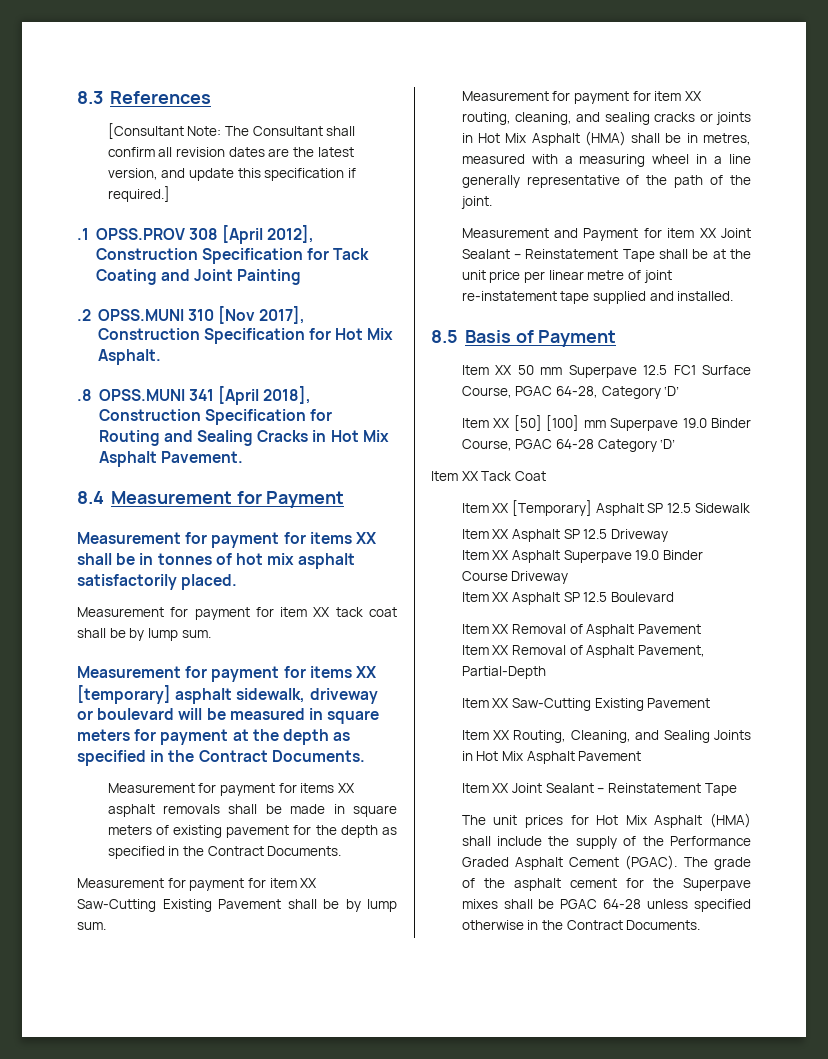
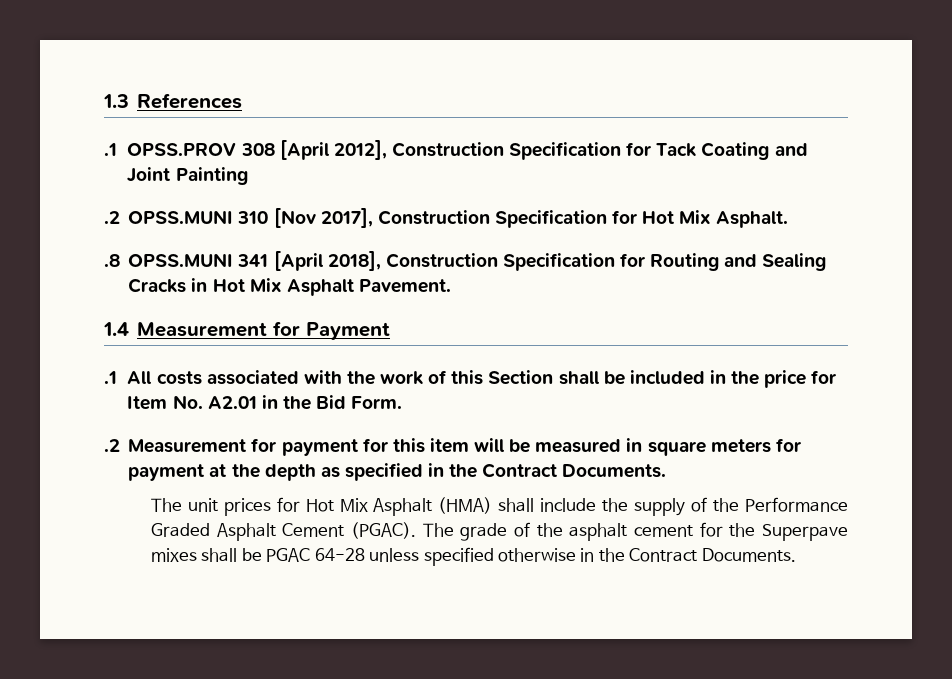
[77,91,103,104] 8.3 -> [103,94,129,108] 1.3
[107,123,356,139] [107,147,354,157] [107,168,356,181] [107,186,170,202] // [Consultant Note: The Consultant shall confirm all revision dates are the latest version, and update this specification if required.] -> (243, 101) none
[77,491,104,504] 8.4 -> [103,322,129,336] 1.4
[77,532,376,548] [77,553,356,569] [77,574,238,590] [77,607,397,620] [77,628,211,641] [77,666,376,682] [77,685,378,704] [77,708,175,720] Measurement for payment for items XX shall be in tonnes of hot mix asphalt satisfactorily placed. // Measurement for payment for item XX tack coat shall be by lump sum. // Measurement for payment for items XX [temporary] asphalt sidewalk, driveway or boulevard -> [104,370,837,388] [127,395,403,410] [104,438,469,456] .1 All costs associated with the work of this Section shall be included in the price for Item No. A2.01 in the Bid Form. // .2 Measurement for payment for this item
[107,783,355,796] [107,804,397,817] [107,825,397,838] [107,846,342,859] [77,878,318,891] [77,899,397,912] [77,922,106,930] [461,91,702,104] [461,112,751,125] [461,131,751,146] [461,154,751,167] [461,175,751,188] [460,196,492,209] [461,228,751,241] [461,249,752,262] [461,270,672,283] [461,291,734,304] [431,330,617,347] [461,365,751,378] [461,386,680,399] [461,415,751,431] [461,439,676,452] [431,471,546,481] [461,500,750,516] [461,529,668,542] [461,550,703,563] [461,571,569,584] [461,592,674,605] [461,624,701,637] [461,645,705,658] [461,666,546,679] [461,698,711,711] [461,730,751,743] [461,751,642,764] [461,783,737,796] // Measurement for payment for items XX asphalt removals shall be made in square meters of existing pavement for the depth as specified in the Contract Documents. // Measurement for payment for item XX Saw-Cutting Existing Pavement shall be by lump sum. // Measurement for payment for item XX routing, cleaning, and sealing cracks or joints in Hot Mix Asphalt (HMA) shall be in metres, measured with a measuring wheel in a line generally representative of the path of the joint. // Measurement and Payment for item XX Joint Sealant – Reinstatement Tape shall be at the unit price per linear metre of joint re-instatement tape supplied and installed. // 8.5 Basis of Payment // Item XX 50 mm Superpave 12.5 FC1 Surface Course, PGAC 64-28, Category ‘D’ // Item XX [50] [100] mm Superpave 19.0 Binder Course, PGAC 64-28 Category ‘D’ // Item XX Tack Coat // Item XX [Temporary] Asphalt SP 12.5 Sidewalk // Item XX Asphalt SP 12.5 Driveway // Item XX Asphalt Superpave 19.0 Binder Course Driveway // Item XX Asphalt SP 12.5 Boulevard // Item XX Removal of Asphalt Pavement // Item XX Removal of Asphalt Pavement, Partial-Depth // Item XX Saw-Cutting Existing Pavement // Item XX Routing, Cleaning, and Sealing Joints in Hot Mix Asphalt Pavement // Item XX Joint Sealant – Reinstatement Tape -> (667, 471) none

